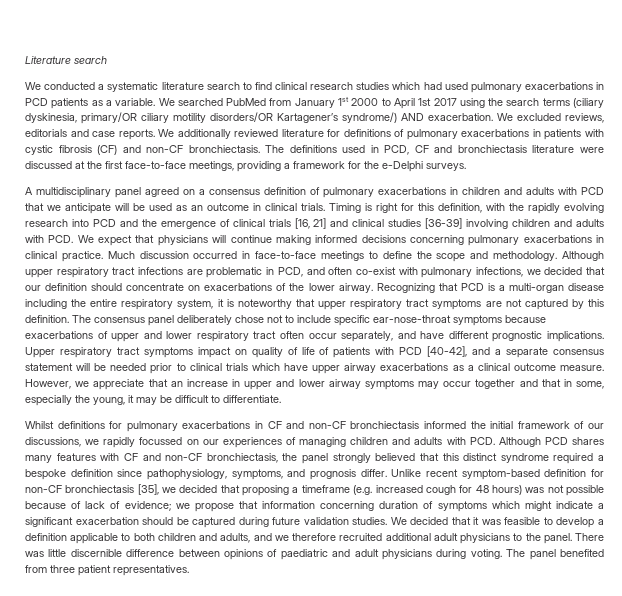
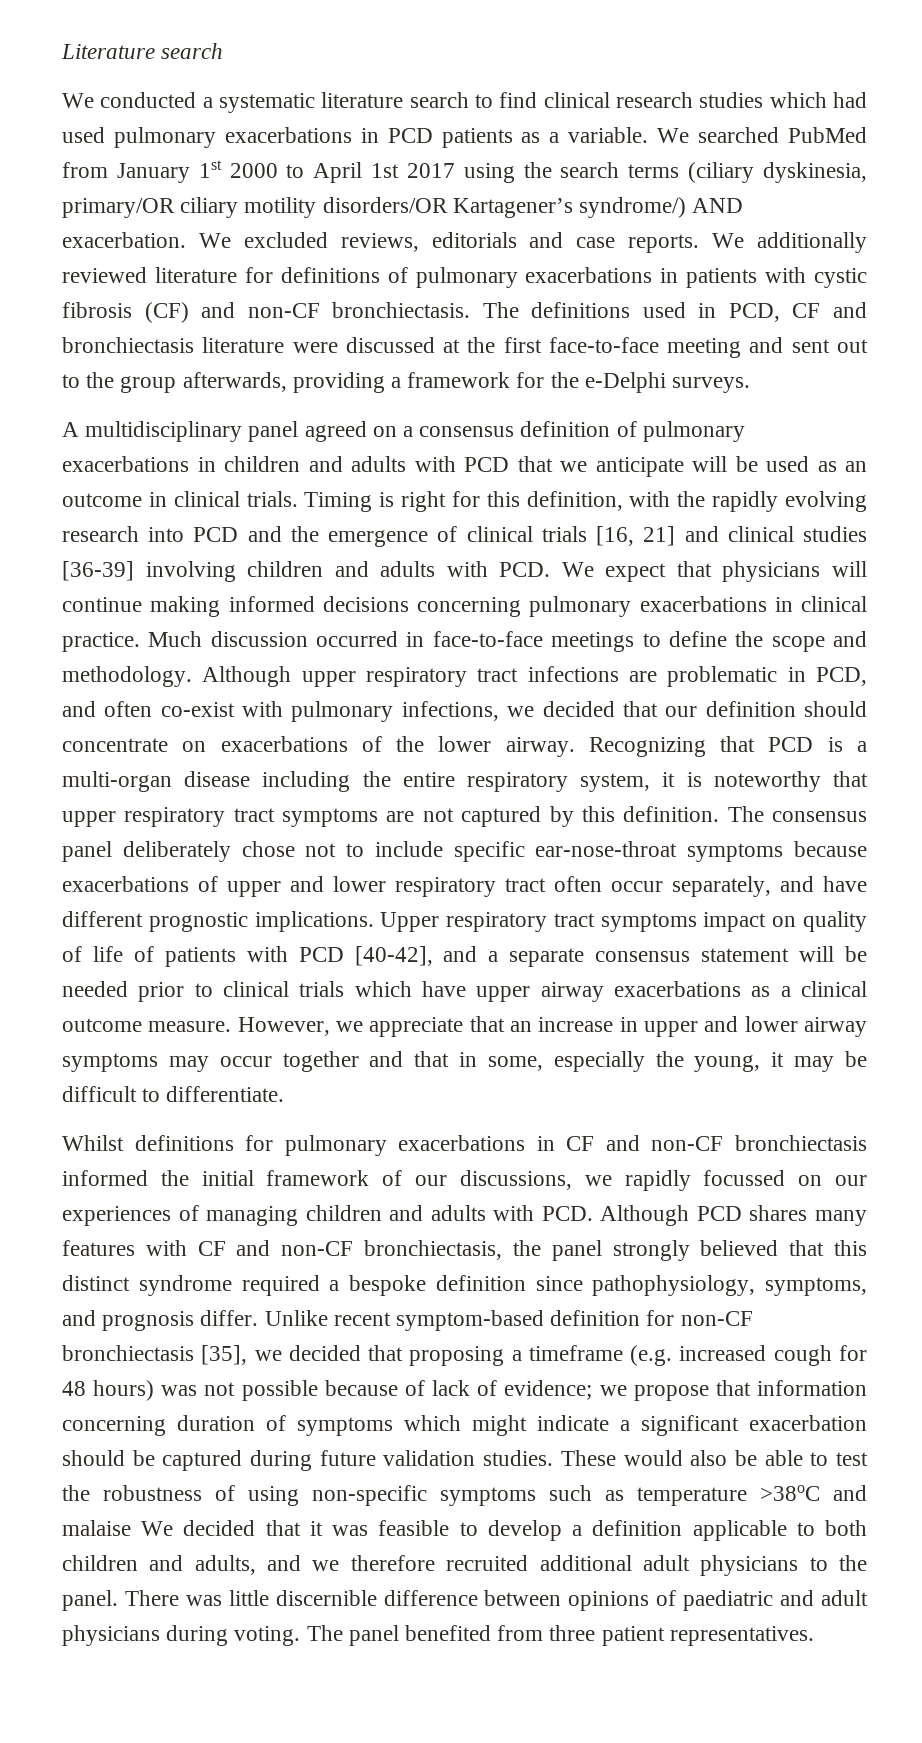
[189,161,234,171] meetings, -> [667,337,868,358] [62,372,287,393] meeting and sent out to the group afterwards,
(388, 521) none -> [560,1450,869,1466] [62,1485,867,1506] [62,1520,131,1536] These would also be able to test the robustness of using non-specific symptoms such as temperature >38oC and malaise

